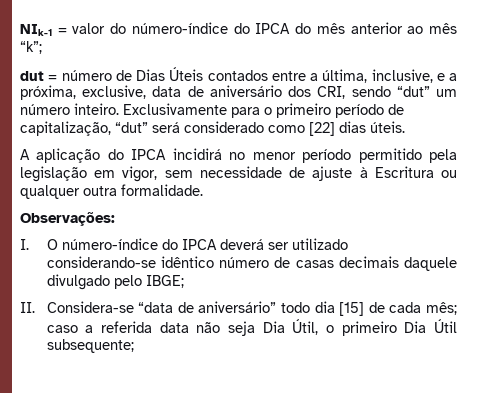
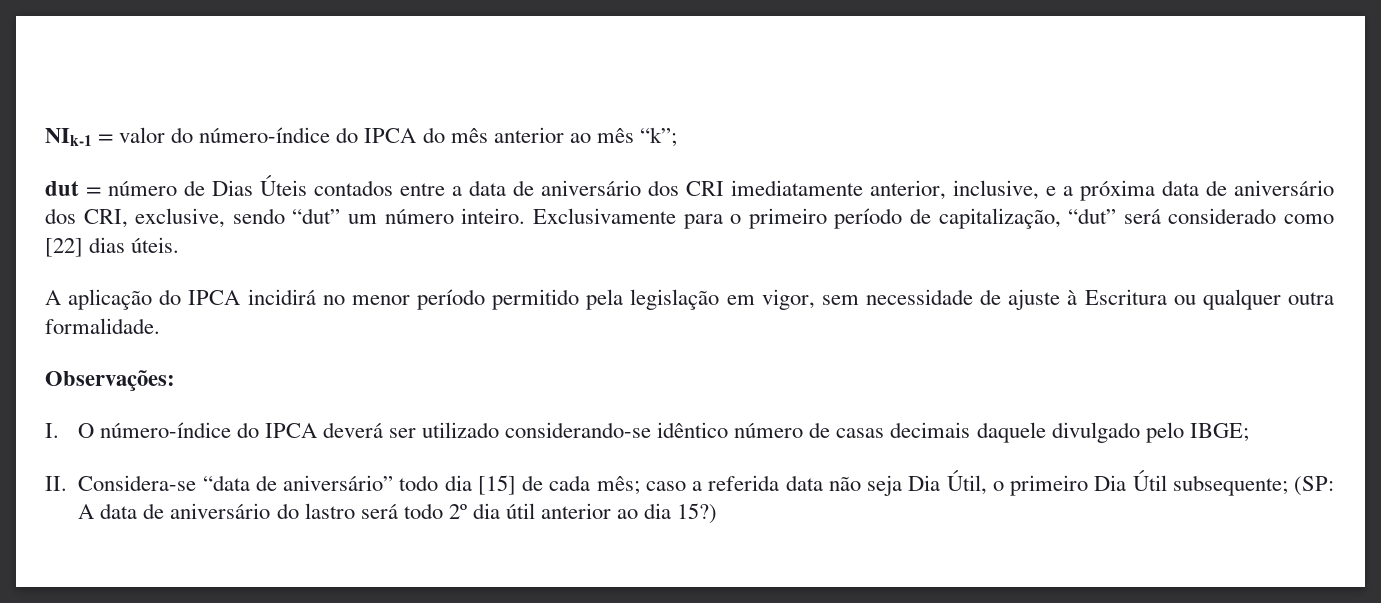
[322,69,368,83] última, -> [469,180,946,200] data de aniversário dos CRI imediatamente anterior,
[20,85,147,100] próxima, exclusive, -> [1080,180,1155,201] próxima
(346, 92) none -> [135,208,226,228] exclusive,
(134, 346) none -> [1294,476,1334,496] [78,503,718,524] (SP: A data de aniversário do lastro será todo 2º dia útil anterior ao dia 15?)

